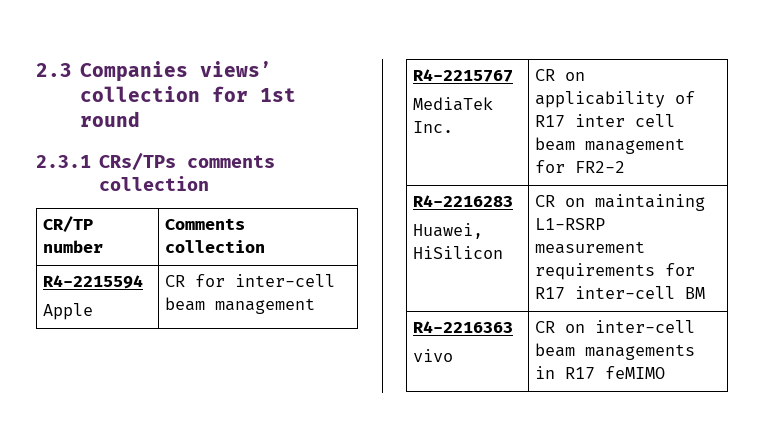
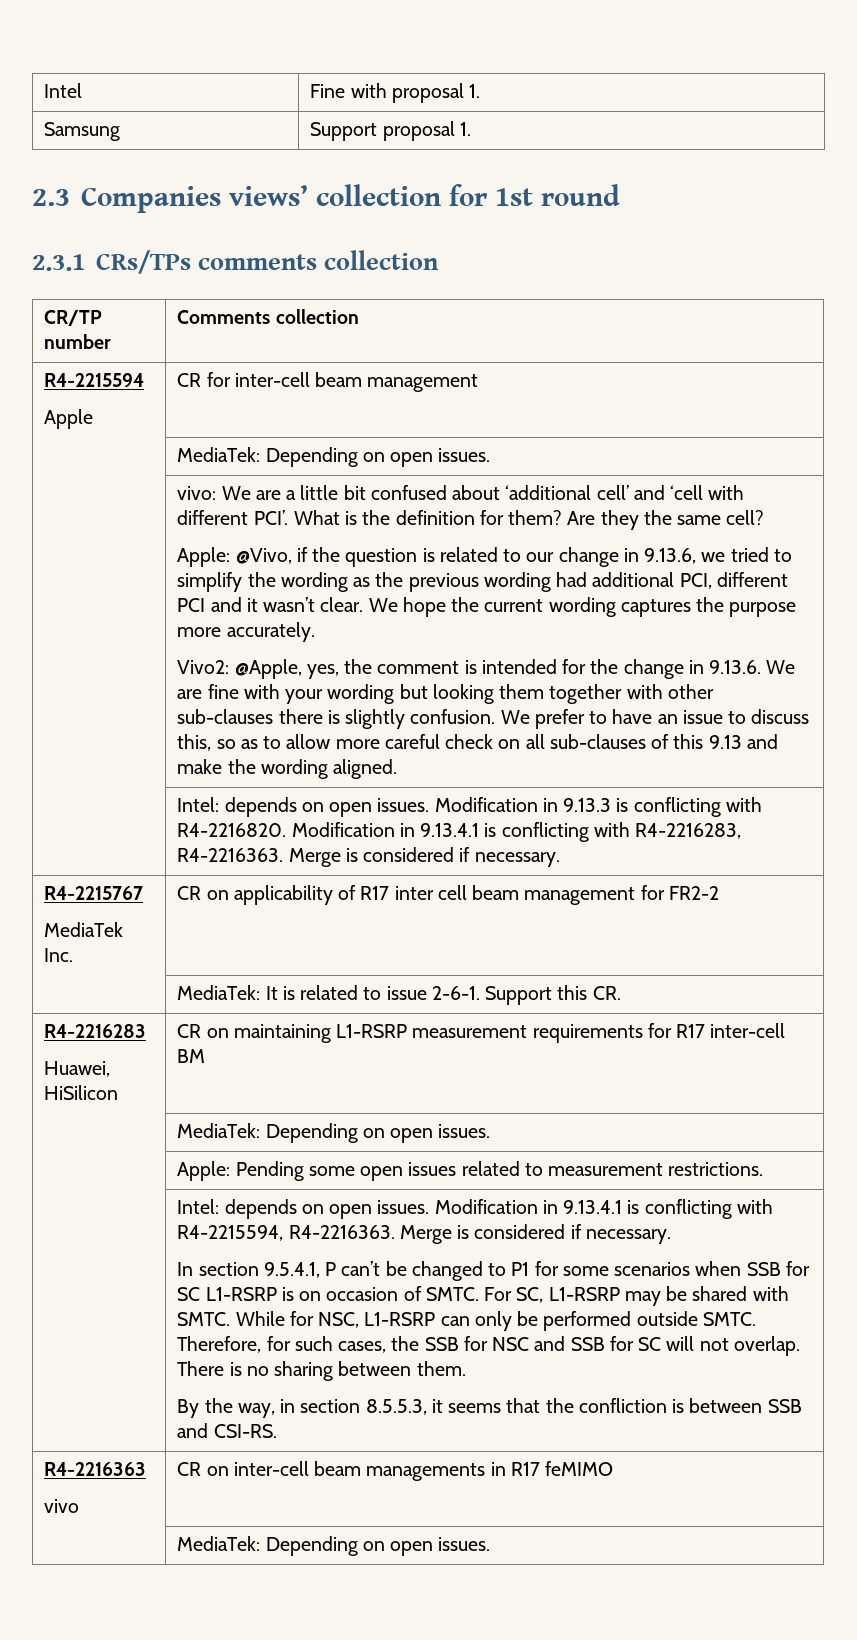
(36, 70) none -> [44,83,83,98] [310,83,481,103] [44,122,121,141] [310,121,471,141] Intel | Fine with proposal 1. // Samsung | Support proposal 1. //
(316, 306) none -> [177,447,491,467] [177,485,745,500] [177,510,765,530] [177,547,792,567] [177,572,788,592] [177,597,797,617] [177,622,315,642] [177,659,796,679] [177,684,714,704] [177,709,810,729] [177,734,778,751] [177,759,398,779] [177,797,762,817] [177,822,742,842] [177,847,560,867] // | MediaTek: Depending on open issues. // | vivo: We are a little bit confused about ‘additional cell’ and ‘cell with different PCI’. What is the definition for them? Are they the same cell? // Apple: @Vivo, if the question is related to our change in 9.13.6, we tried to simplify the wording as the previous wording had additional PCI, different PCI and it wasn’t clear. We hope the current wording captures the purpose more accurately. // Vivo2: @Apple, yes, the comment is intended for the change in 9.13.6. We are fine with your wording but looking them together with other sub-clauses there is slightly confusion. We prefer to have an issue to discuss this, so as to allow more careful check on all sub-clauses of this 9.13 and make the wording aligned. // | Intel: depends on open issues. Modification in 9.13.3 is conflicting with R4-2216820. Modification in 9.13.4.1 is conflicting with R4-2216283, R4-2216363. Merge is considered if necessary.
(626, 167) none -> [177,985,621,1005] // | MediaTek: It is related to issue 2-6-1. Support this CR.
(706, 293) none -> [177,1123,491,1143] [177,1161,764,1181] [177,1199,773,1219] [177,1224,671,1244] [177,1261,810,1281] [177,1286,789,1306] [177,1311,756,1331] [177,1336,800,1356] [177,1361,466,1381] [177,1398,802,1418] [177,1423,277,1438] // | MediaTek: Depending on open issues. // | Apple: Pending some open issues related to measurement restrictions. // | Intel: depends on open issues. Modification in 9.13.4.1 is conflicting with R4-2215594, R4-2216363. Merge is considered if necessary. // In section 9.5.4.1, P can’t be changed to P1 for some scenarios when SSB for SC L1-RSRP is on occasion of SMTC. For SC, L1-RSRP may be shared with SMTC. While for NSC, L1-RSRP can only be performed outside SMTC. Therefore, for such cases, the SSB for NSC and SSB for SC will not overlap. There is no sharing between them. // By the way, in section 8.5.5.3, it seems that the confliction is between SSB and CSI-RS.
(666, 372) none -> [177,1536,491,1556] // | MediaTek: Depending on open issues.

